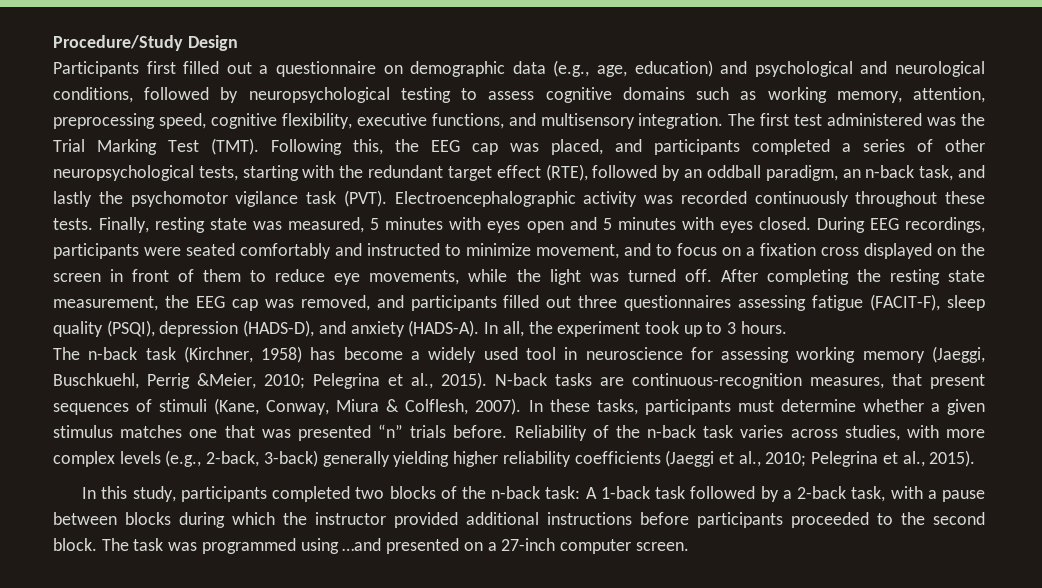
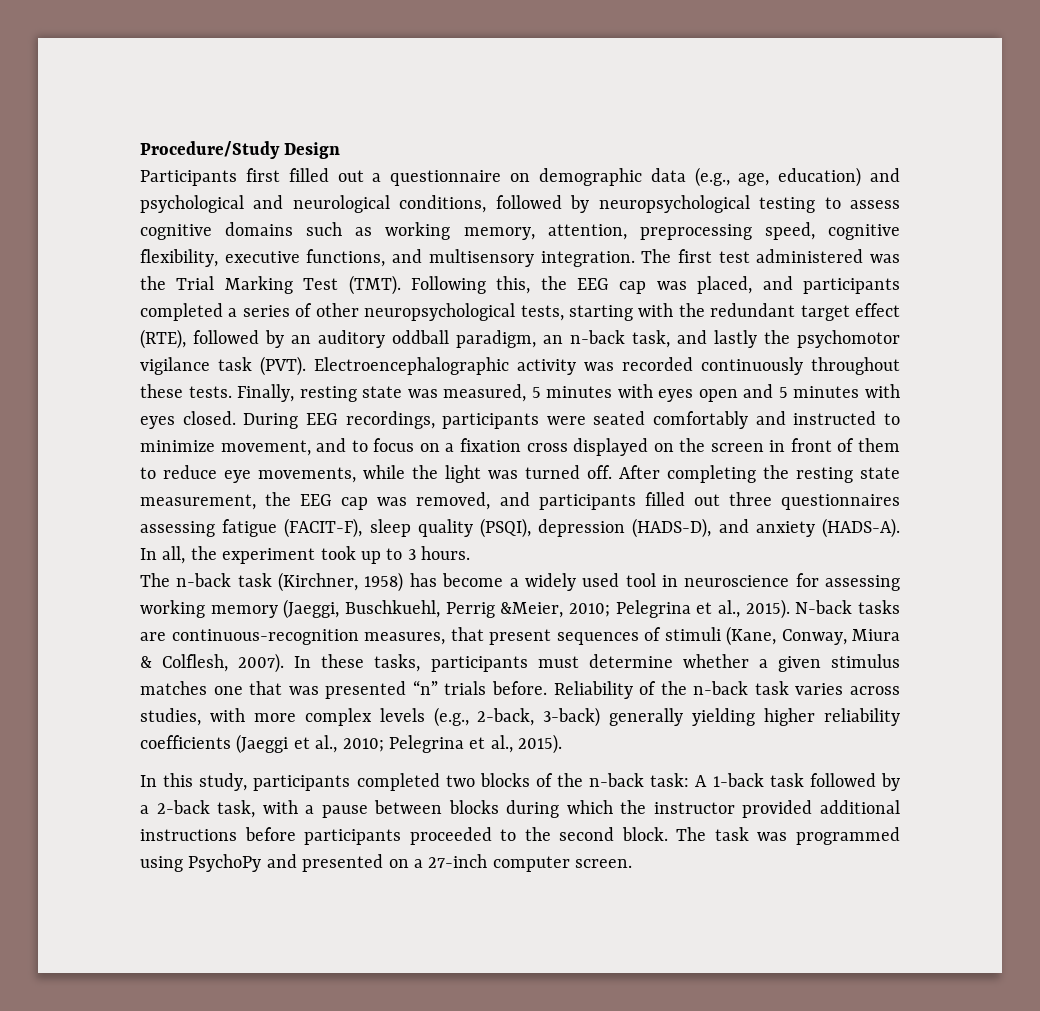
(703, 173) none -> [318,330,385,348] auditory
[342,538,382,551] …and -> [188,854,297,872] PsychoPy and

